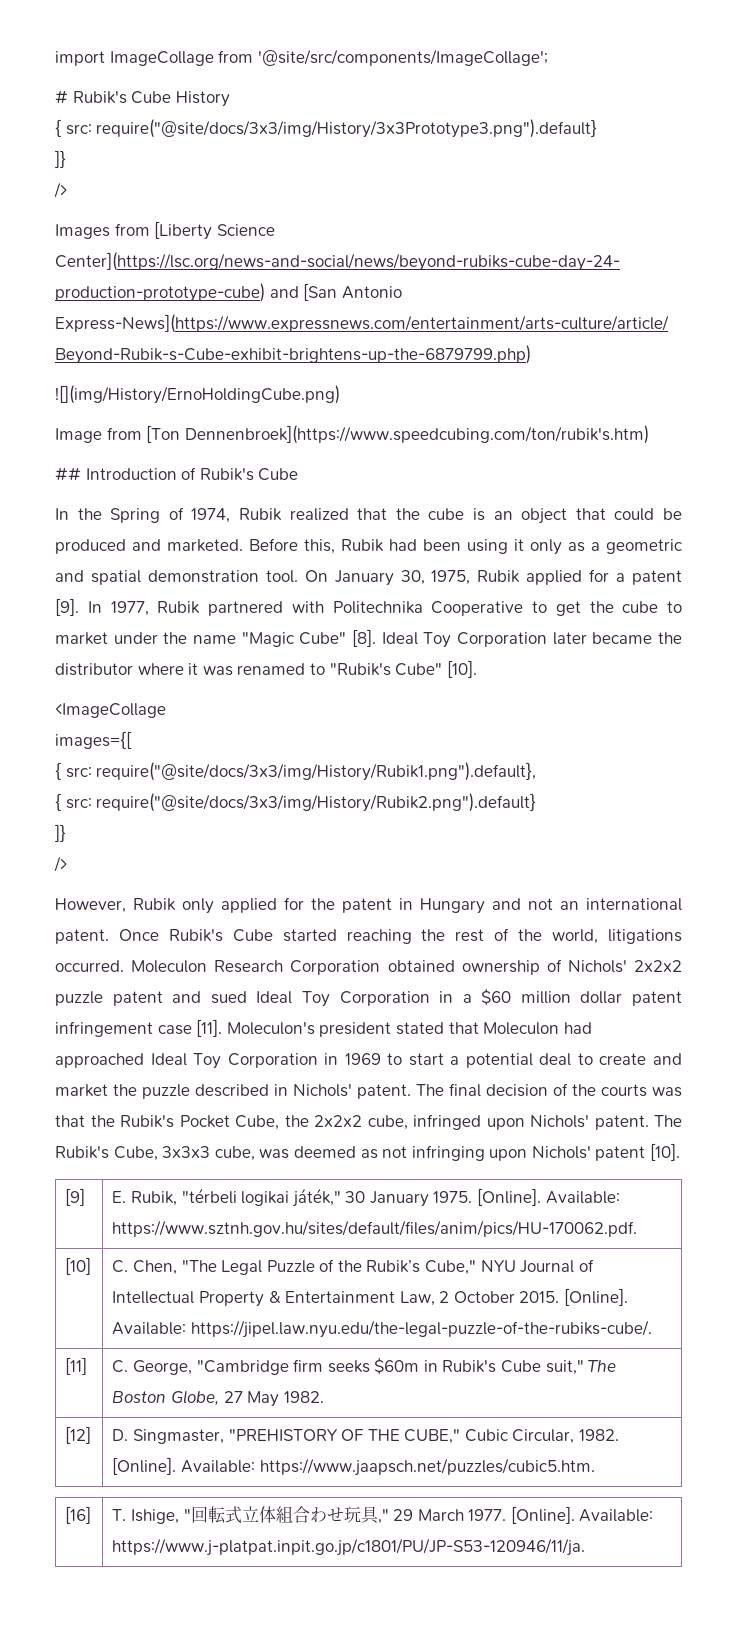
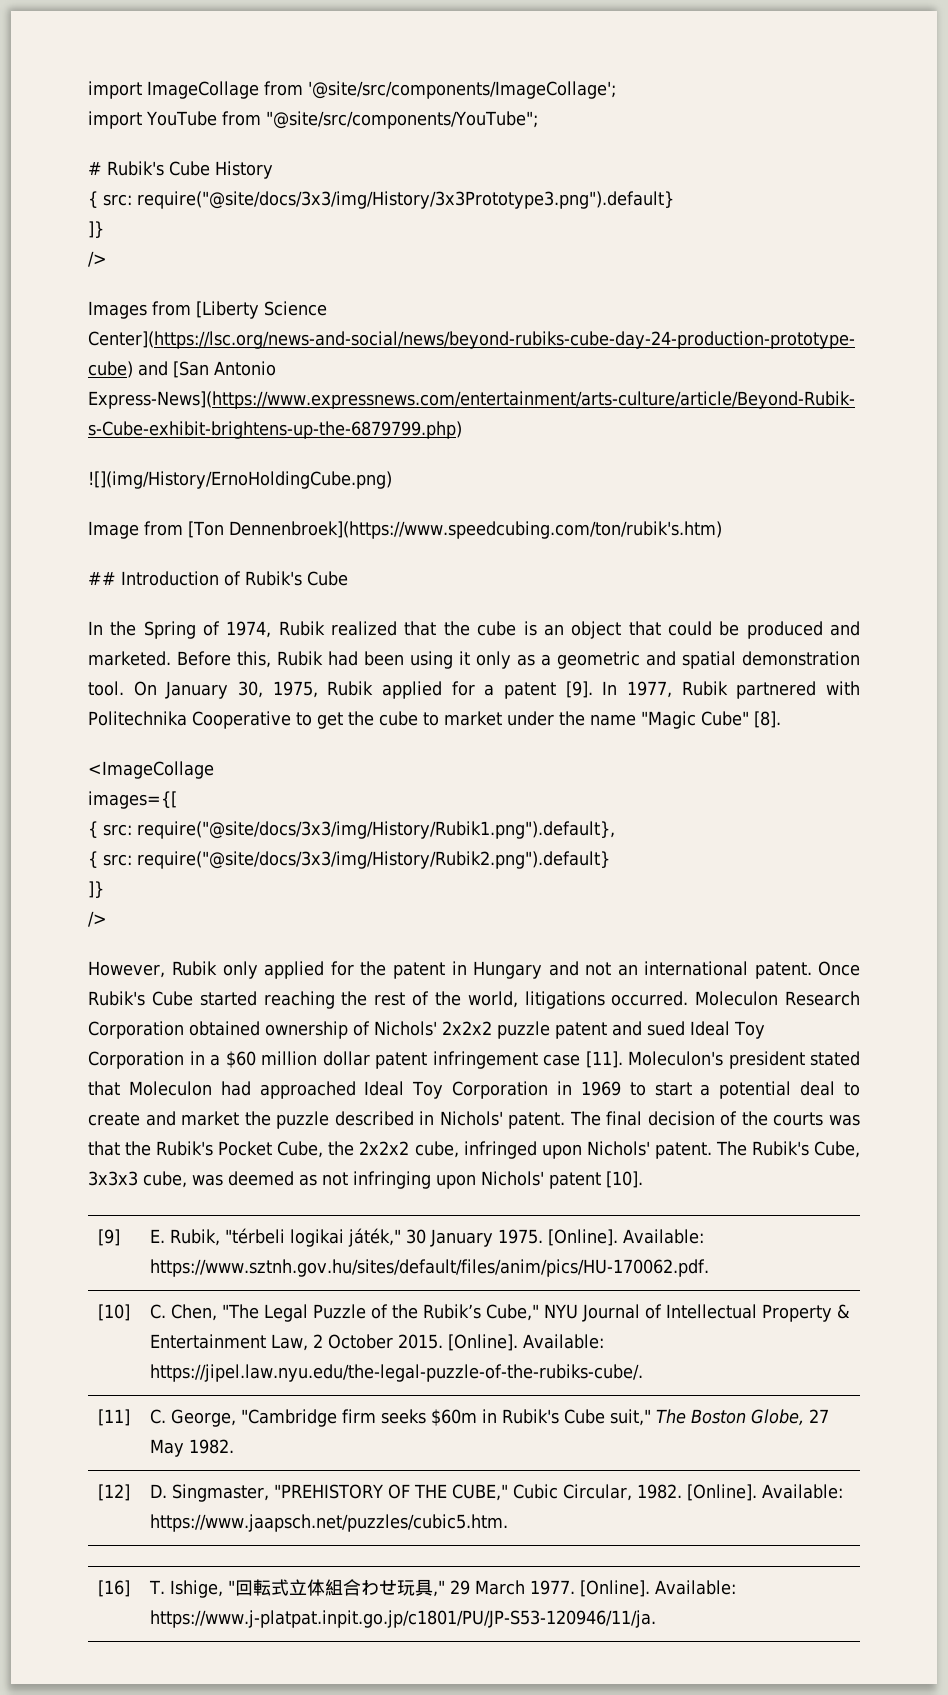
(548, 57) none -> [88,111,538,129] // import YouTube from "@site/src/components/YouTube";
[381,632,682,648] [55,660,477,678] Ideal Toy Corporation later became the distributor where it was renamed to "Rubik's Cube" [10]. -> (781, 719) none

